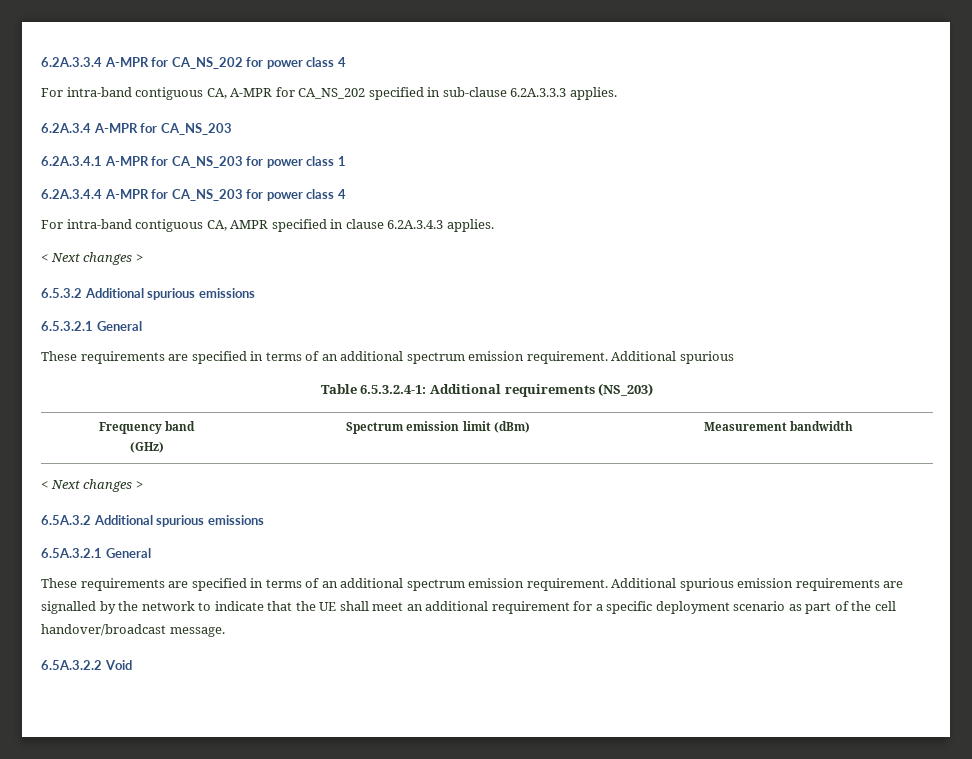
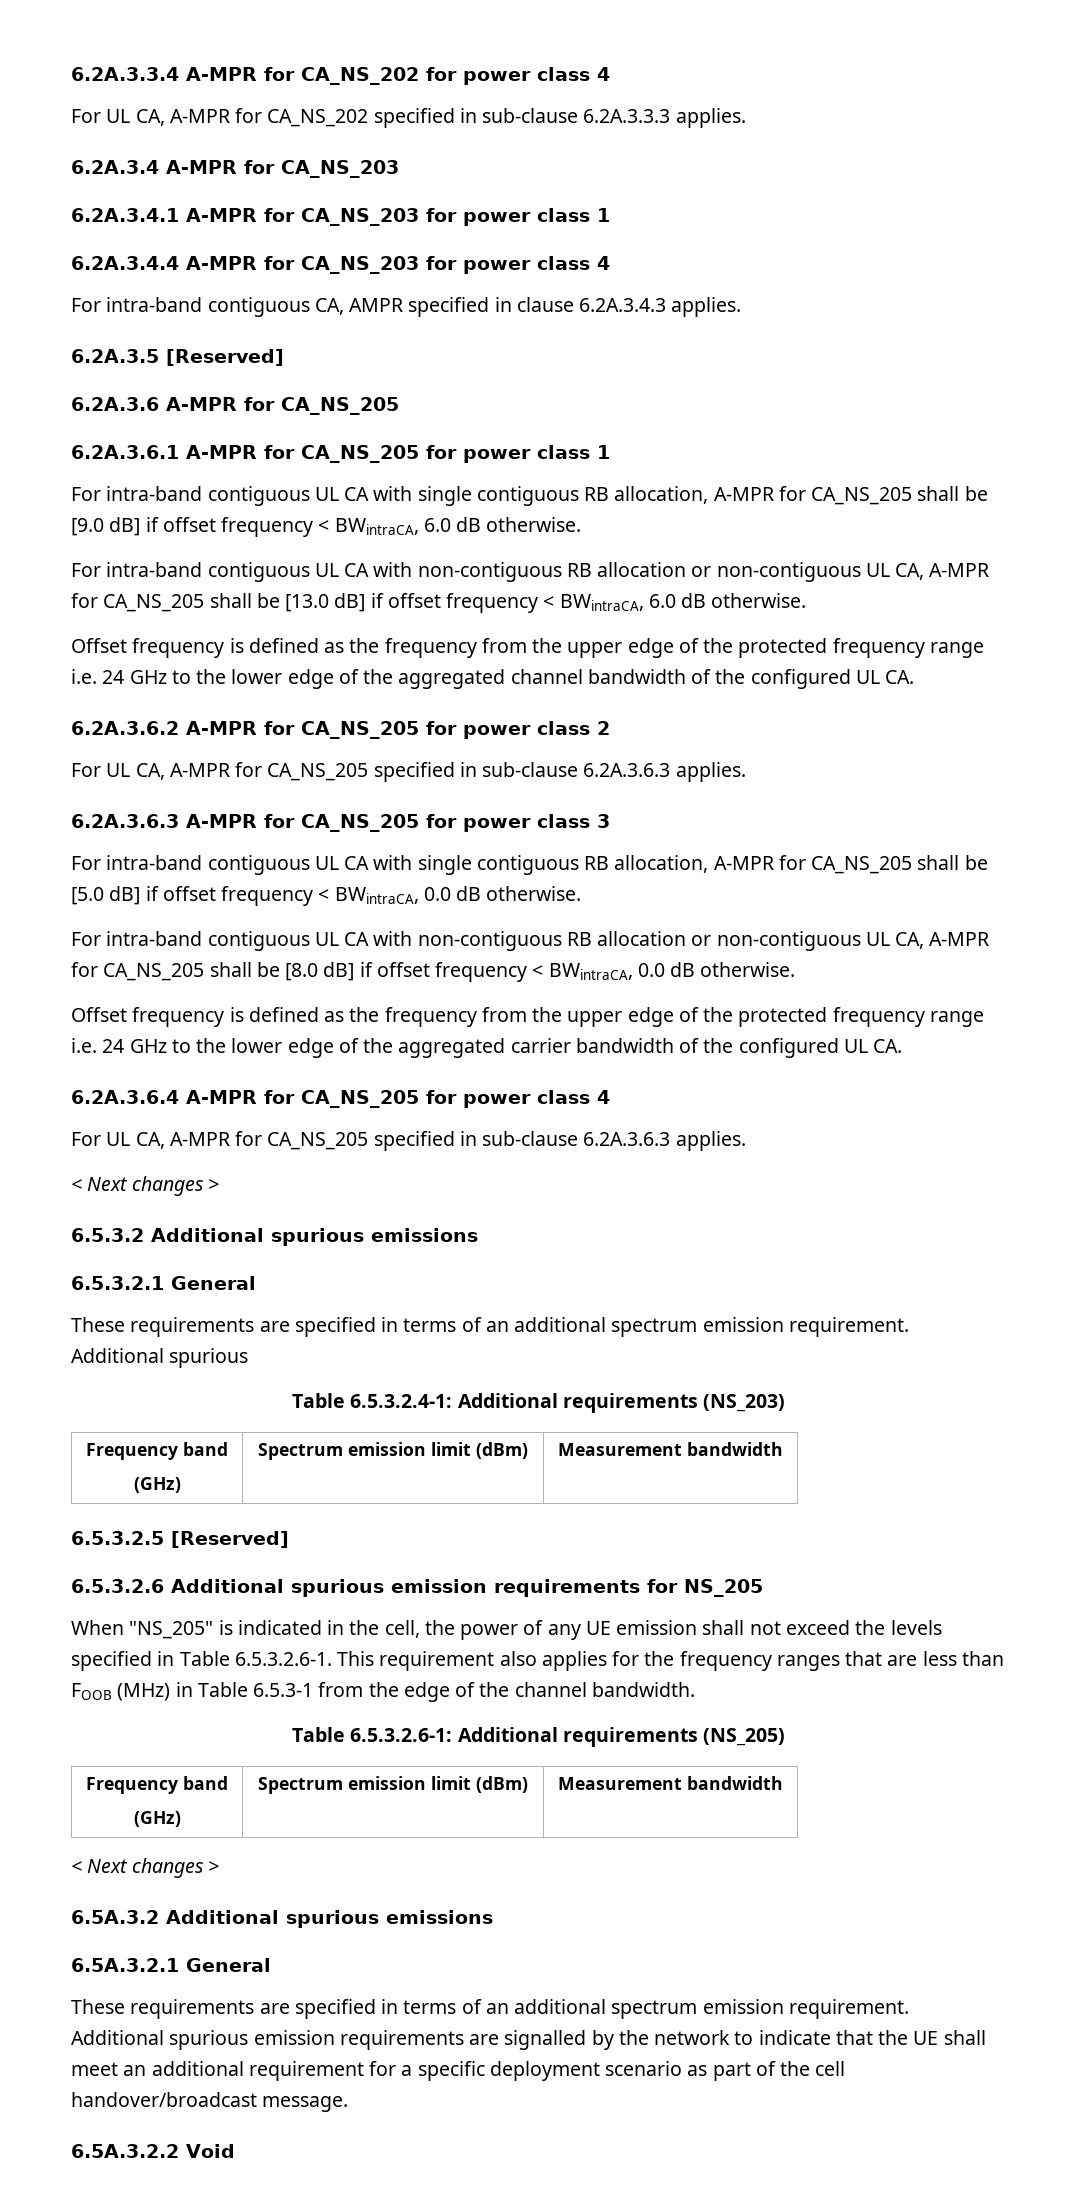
[66,87,204,100] intra-band contiguous -> [106,109,131,123] UL
(494, 225) none -> [71,349,284,366] [71,397,399,415] [71,445,610,463] [71,486,988,506] [71,517,582,537] [71,562,990,582] [71,593,807,613] [71,638,984,658] [71,669,915,689] [71,721,610,739] [71,762,746,782] [71,814,610,832] [71,855,988,875] [71,886,582,906] [71,931,990,951] [71,962,796,982] [71,1007,984,1027] [71,1038,903,1058] [71,1090,610,1108] [71,1131,746,1151] // 6.2A.3.5 [Reserved] // 6.2A.3.6 A-MPR for CA_NS_205 // 6.2A.3.6.1 A-MPR for CA_NS_205 for power class 1 // For intra-band contiguous UL CA with single contiguous RB allocation, A-MPR for CA_NS_205 shall be [9.0 dB] if offset frequency < BWintraCA, 6.0 dB otherwise. // For intra-band contiguous UL CA with non-contiguous RB allocation or non-contiguous UL CA, A-MPR for CA_NS_205 shall be [13.0 dB] if offset frequency < BWintraCA, 6.0 dB otherwise. // Offset frequency is defined as the frequency from the upper edge of the protected frequency range i.e. 24 GHz to the lower edge of the aggregated channel bandwidth of the configured UL CA. // 6.2A.3.6.2 A-MPR for CA_NS_205 for power class 2 // For UL CA, A-MPR for CA_NS_205 specified in sub-clause 6.2A.3.6.3 applies. // 6.2A.3.6.3 A-MPR for CA_NS_205 for power class 3 // For intra-band contiguous UL CA with single contiguous RB allocation, A-MPR for CA_NS_205 shall be [5.0 dB] if offset frequency < BWintraCA, 0.0 dB otherwise. // For intra-band contiguous UL CA with non-contiguous RB allocation or non-contiguous UL CA, A-MPR for CA_NS_205 shall be [8.0 dB] if offset frequency < BWintraCA, 0.0 dB otherwise. // Offset frequency is defined as the frequency from the upper edge of the protected frequency range i.e. 24 GHz to the lower edge of the aggregated carrier bandwidth of the configured UL CA. // 6.2A.3.6.4 A-MPR for CA_NS_205 for power class 4 // For UL CA, A-MPR for CA_NS_205 specified in sub-clause 6.2A.3.6.3 applies.
(854, 426) none -> [71,1531,289,1548] [71,1579,763,1597] [71,1620,942,1640] [71,1651,1004,1671] [71,1682,695,1702] [291,1727,786,1747] [86,1776,228,1794] [133,1811,181,1827] [258,1776,528,1794] [558,1776,783,1790] // 6.5.3.2.5 [Reserved] // 6.5.3.2.6 Additional spurious emission requirements for NS_205 // When "NS_205" is indicated in the cell, the power of any UE emission shall not exceed the levels specified in Table 6.5.3.2.6-1. This requirement also applies for the frequency ranges that are less than FOOB (MHz) in Table 6.5.3-1 from the edge of the channel bandwidth. // Table 6.5.3.2.6-1: Additional requirements (NS_205) // Frequency band // (GHz) | Spectrum emission limit (dBm) | Measurement bandwidth

